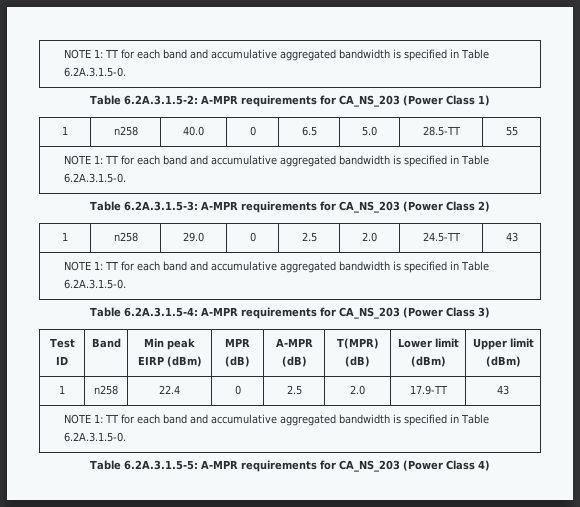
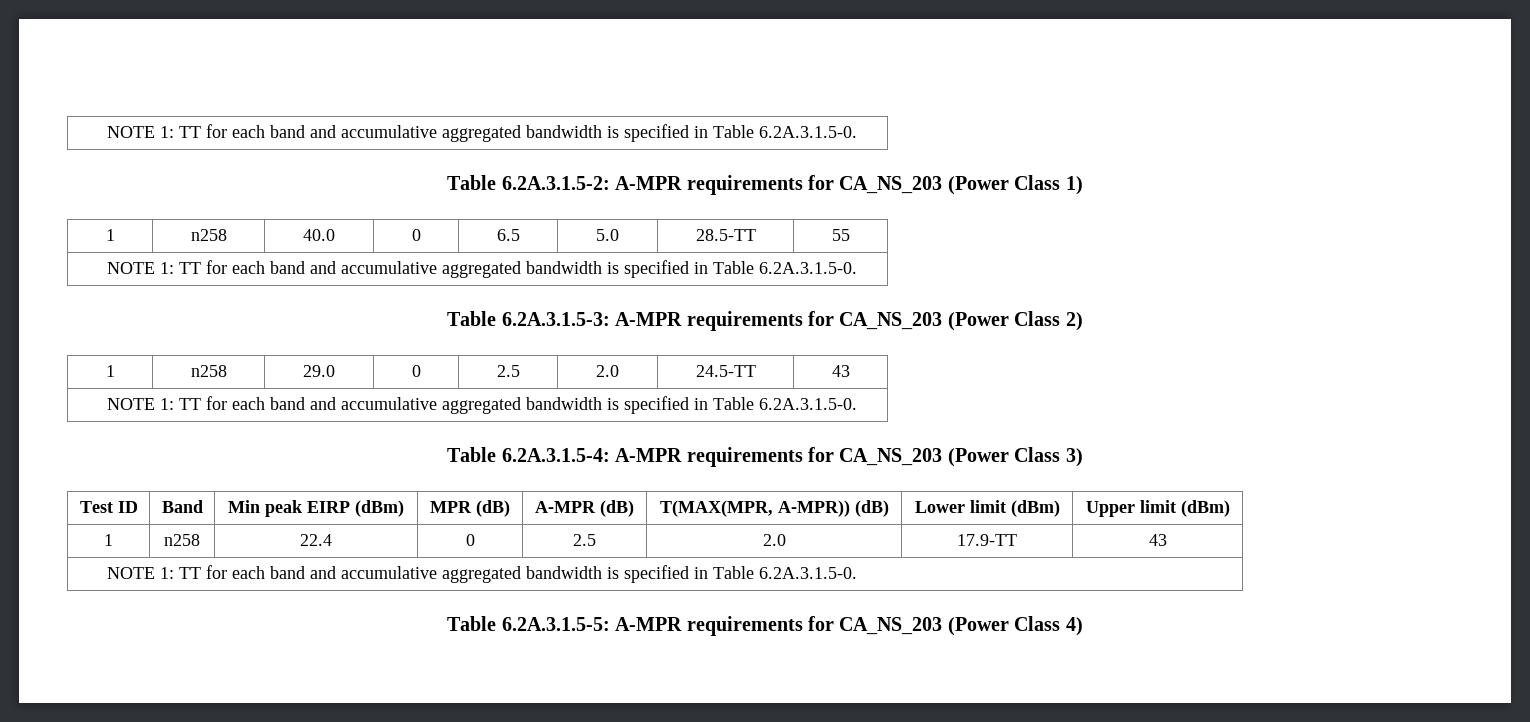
[336,338,379,349] T(MPR) -> [659,500,850,517] T(MAX(MPR, A-MPR))

